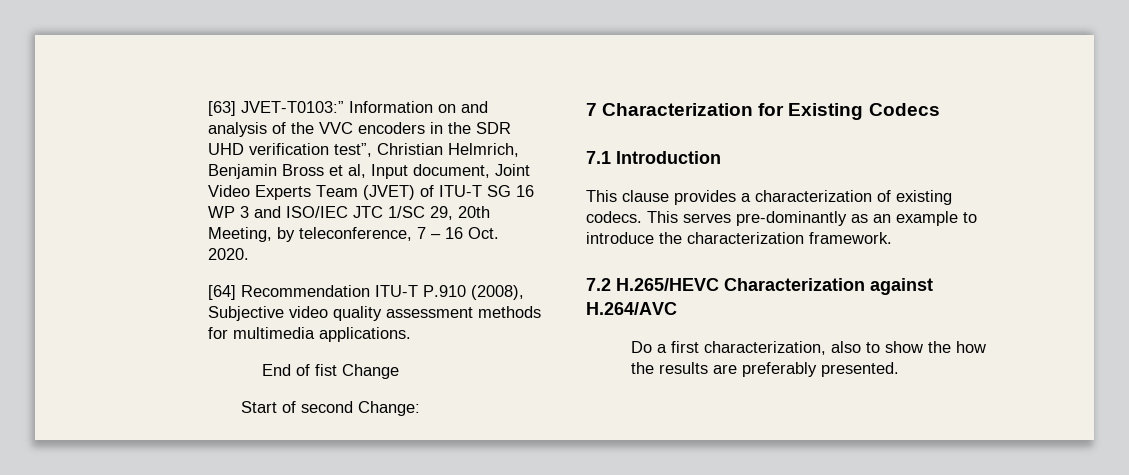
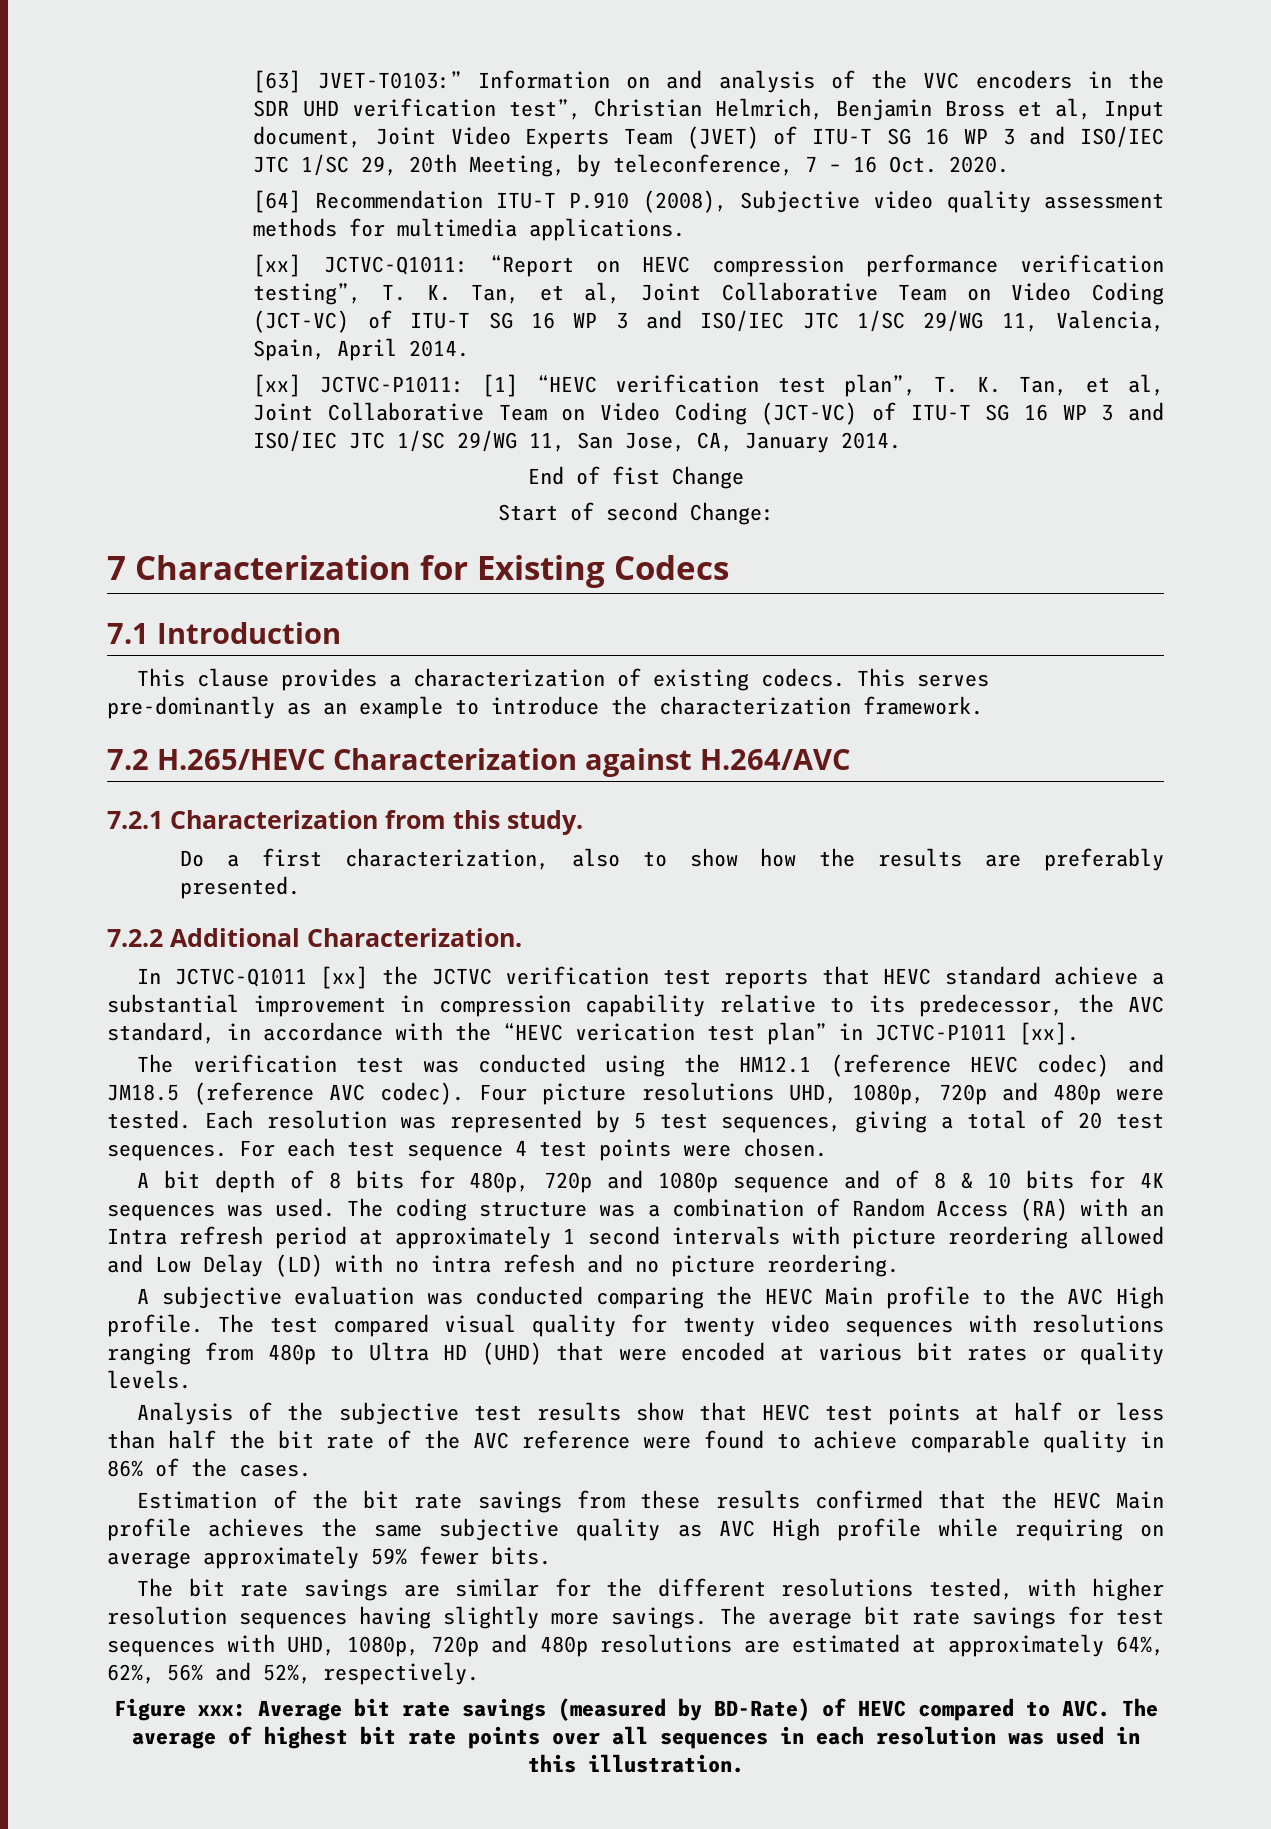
(411, 334) none -> [253,254,1164,277] [253,282,1165,305] [253,310,1164,333] [253,338,470,361] [253,374,1164,397] [253,402,1165,425] [253,430,902,453] // [xx] JCTVC-Q1011: “Report on HEVC compression performance verification testing”, T. K. Tan, et al, Joint Collaborative Team on Video Coding (JCT-VC) of ITU-T SG 16 WP 3 and ISO/IEC JTC 1/SC 29/WG 11, Valencia, Spain, April 2014. // [xx] JCTVC-P1011: [1] “HEVC verification test plan”, T. K. Tan, et al, Joint Collaborative Team on Video Coding (JCT-VC) of ITU-T SG 16 WP 3 and ISO/IEC JTC 1/SC 29/WG 11, San Jose, CA, January 2014.
(677, 308) none -> [107,810,583,835] // 7.2.1 Characterization from this study.
[928,341,952,353] the -> (738, 857) none
(900, 369) none -> [107,928,522,947] [137,966,1164,989] [107,994,1164,1017] [107,1022,1079,1045] [137,1054,1165,1077] [107,1082,1164,1105] [107,1110,1165,1133] [107,1138,827,1161] [137,1170,1165,1193] [107,1198,1164,1221] [107,1226,1164,1249] [107,1254,899,1277] [137,1286,1164,1309] [107,1314,1164,1337] [107,1342,1164,1365] [107,1370,191,1389] [137,1402,1164,1425] [107,1430,1164,1453] [107,1458,311,1477] [137,1490,1165,1513] [107,1518,1165,1541] [107,1546,551,1569] [137,1578,1164,1601] [107,1606,1165,1629] [107,1634,1164,1657] [107,1662,479,1685] [113,1698,1158,1721] [131,1726,1140,1749] [527,1754,744,1773] // 7.2.2 Additional Characterization. // In JCTVC-Q1011 [xx] the JCTVC verification test reports that HEVC standard achieve a substantial improvement in compression capability relative to its predecessor, the AVC standard, in accordance with the “HEVC verication test plan” in JCTVC-P1011 [xx]. // The verification test was conducted using the HM12.1 (reference HEVC codec) and JM18.5 (reference AVC codec). Four picture resolutions UHD, 1080p, 720p and 480p were tested. Each resolution was represented by 5 test sequences, giving a total of 20 test sequences. For each test sequence 4 test points were chosen. // A bit depth of 8 bits for 480p, 720p and 1080p sequence and of 8 & 10 bits for 4K sequences was used. The coding structure was a combination of Random Access (RA) with an Intra refresh period at approximately 1 second intervals with picture reordering allowed and Low Delay (LD) with no intra refesh and no picture reordering. // A subjective evaluation was conducted comparing the HEVC Main profile to the AVC High profile. The test compared visual quality for twenty video sequences with resolutions ranging from 480p to Ultra HD (UHD) that were encoded at various bit rates or quality levels. // Analysis of the subjective test results show that HEVC test points at half or less than half the bit rate of the AVC reference were found to achieve comparable quality in 86% of the cases. // Estimation of the bit rate savings from these results confirmed that the HEVC Main profile achieves the same subjective quality as AVC High profile while requiring on average approximately 59% fewer bits. // The bit rate savings are similar for the different resolutions tested, with higher resolution sequences having slightly more savings. The average bit rate savings for test sequences with UHD, 1080p, 720p and 480p resolutions are estimated at approximately 64%, 62%, 56% and 52%, respectively. // Figure xxx: Average bit rate savings (measured by BD-Rate) of HEVC compared to AVC. The average of highest bit rate points over all sequences in each resolution was used in this illustration.

